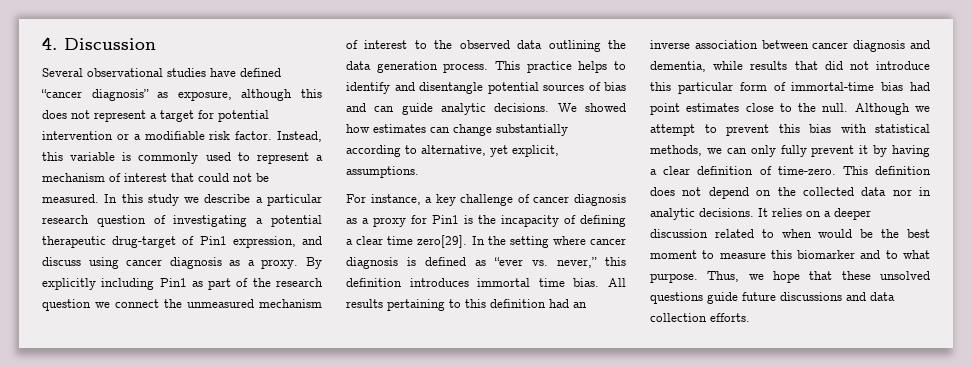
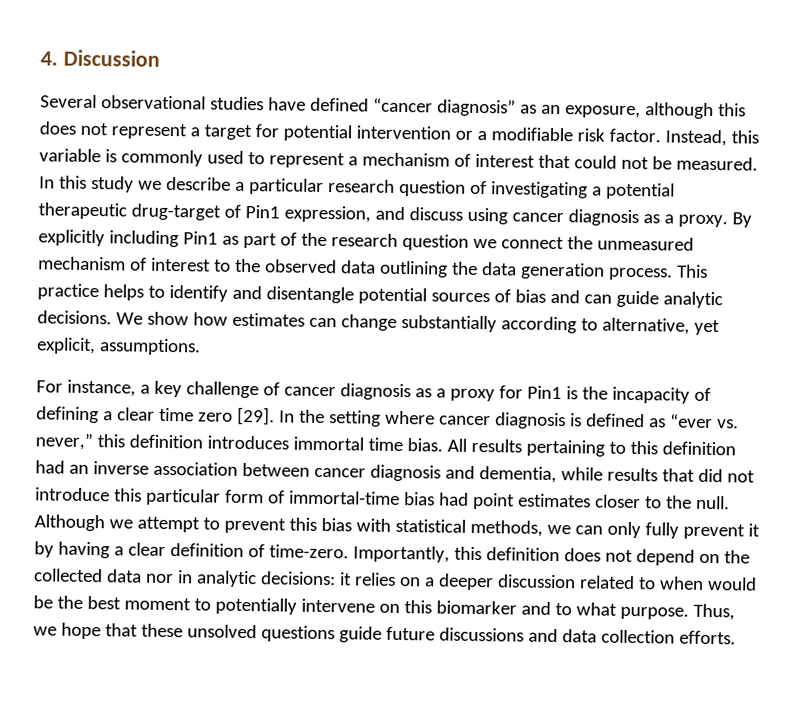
(169, 95) none -> [540,104,561,115] an
[585,103,626,112] showed -> [146,311,189,326] show
[417,235,468,248] zero[29]. -> [197,406,275,426] zero [29].
[745,103,774,112] close -> [594,494,641,509] closer
[842,166,868,175] This -> [352,545,482,563] Importantly, this
[699,208,768,217] decisions. It -> [260,571,352,586] decisions: it
[719,252,766,259] measure -> [214,597,400,615] potentially intervene on

